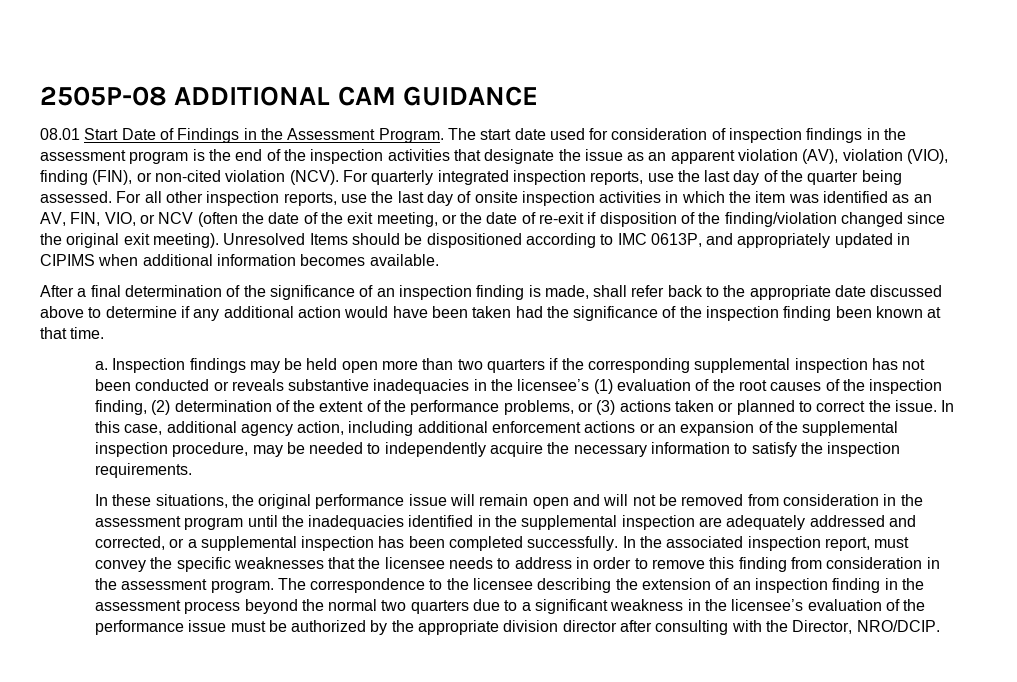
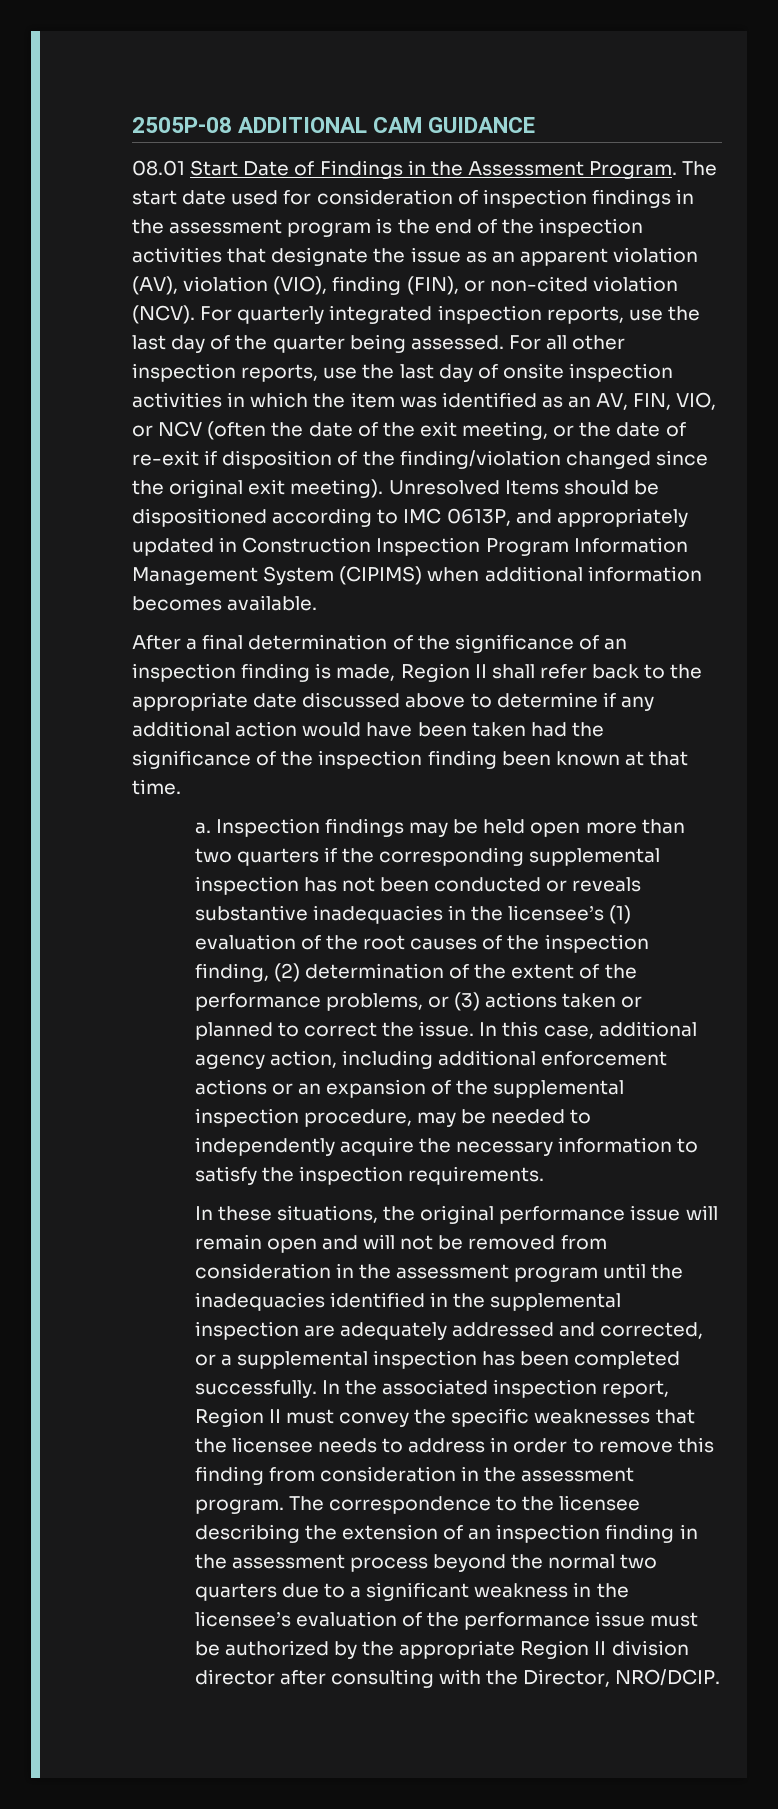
[40,254,95,266] CIPIMS -> [242,537,688,556] [132,566,423,585] Construction Inspection Program Information Management System (CIPIMS)
(589, 292) none -> [400,663,487,682] Region II
(871, 544) none -> [194,1408,281,1427] Region II
(500, 627) none -> [520,1640,607,1659] Region II

